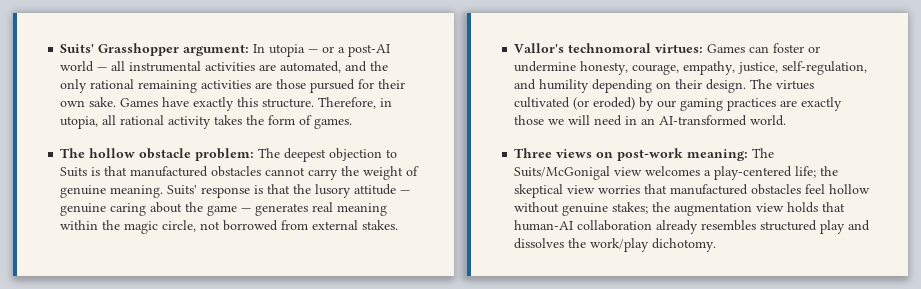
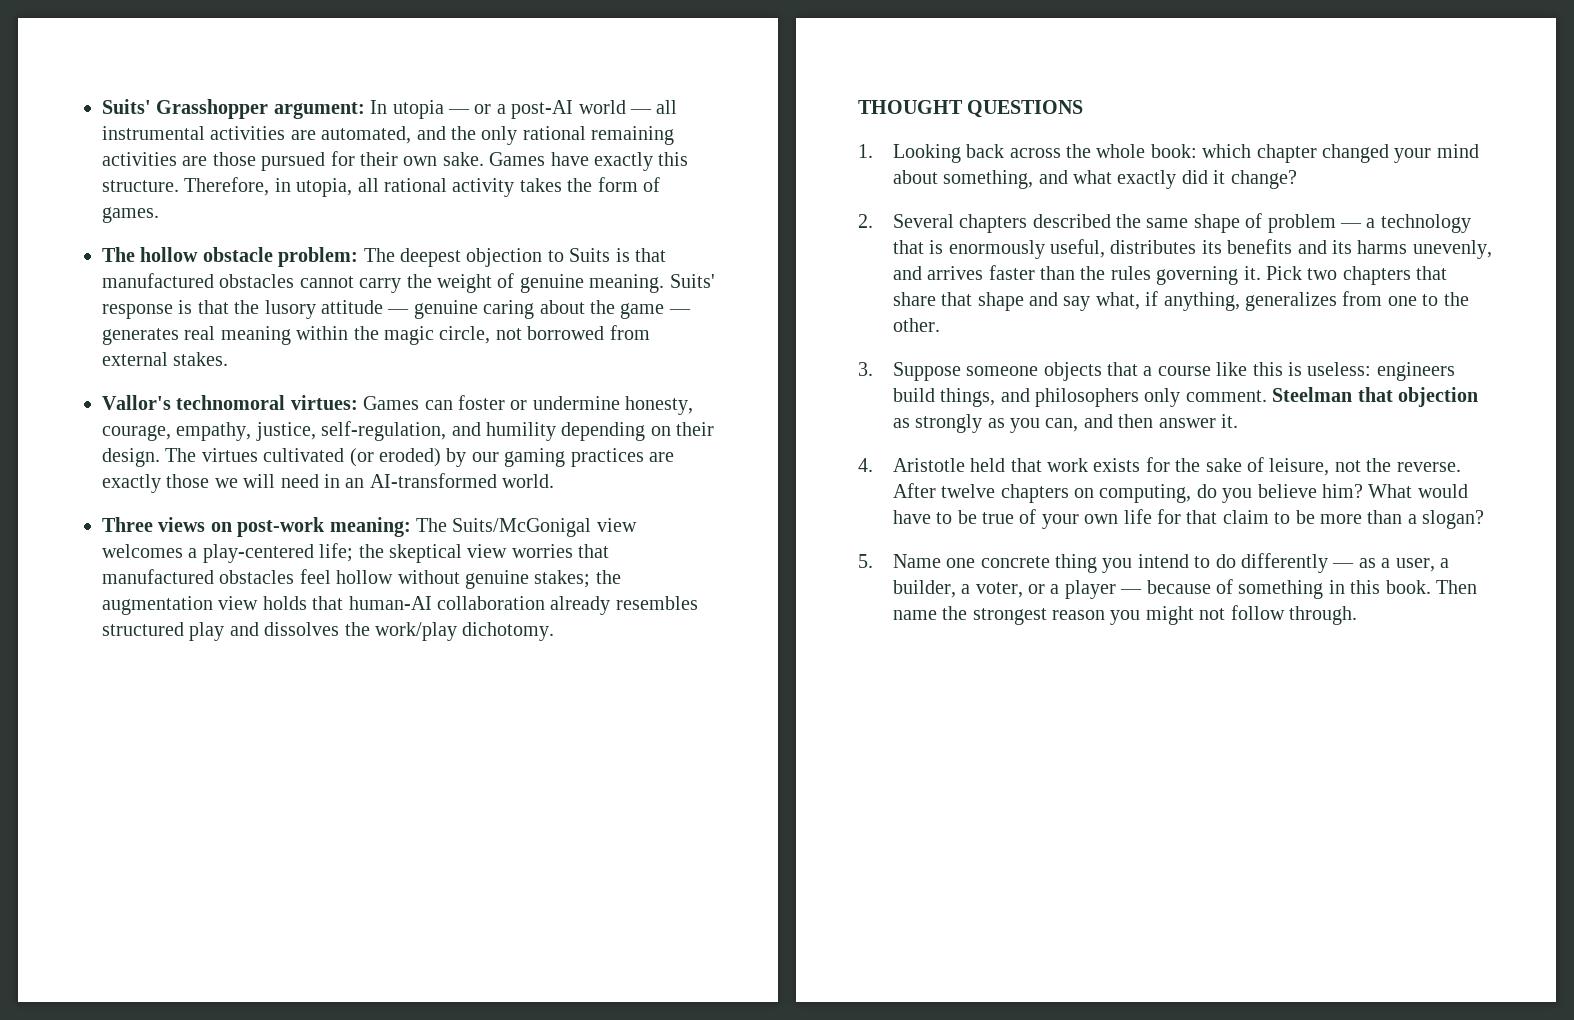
(717, 245) none -> [858,100,1084,118] [858,144,1479,163] [892,170,1297,189] [858,213,1471,233] [892,239,1492,259] [892,265,1448,285] [892,291,1469,311] [892,318,940,332] [858,362,1455,381] [892,387,1478,407] [892,414,1238,433] [858,457,1461,476] [892,483,1468,503] [892,509,1485,529] [858,553,1449,573] [892,579,1477,599] [892,605,1357,625] // THOUGHT QUESTIONS // 1. Looking back across the whole book: which chapter changed your mind about something, and what exactly did it change? // 2. Several chapters described the same shape of problem — a technology that is enormously useful, distributes its benefits and its harms unevenly, and arrives faster than the rules governing it. Pick two chapters that share that shape and say what, if anything, generalizes from one to the other. // 3. Suppose someone objects that a course like this is useless: engineers build things, and philosophers only comment. Steelman that objection as strongly as you can, and then answer it. // 4. Aristotle held that work exists for the sake of leisure, not the reverse. After twelve chapters on computing, do you believe him? What would have to be true of your own life for that claim to be more than a slogan? // 5. Name one concrete thing you intend to do differently — as a user, a builder, a voter, or a player — because of something in this book. Then name the strongest reason you might not follow through.

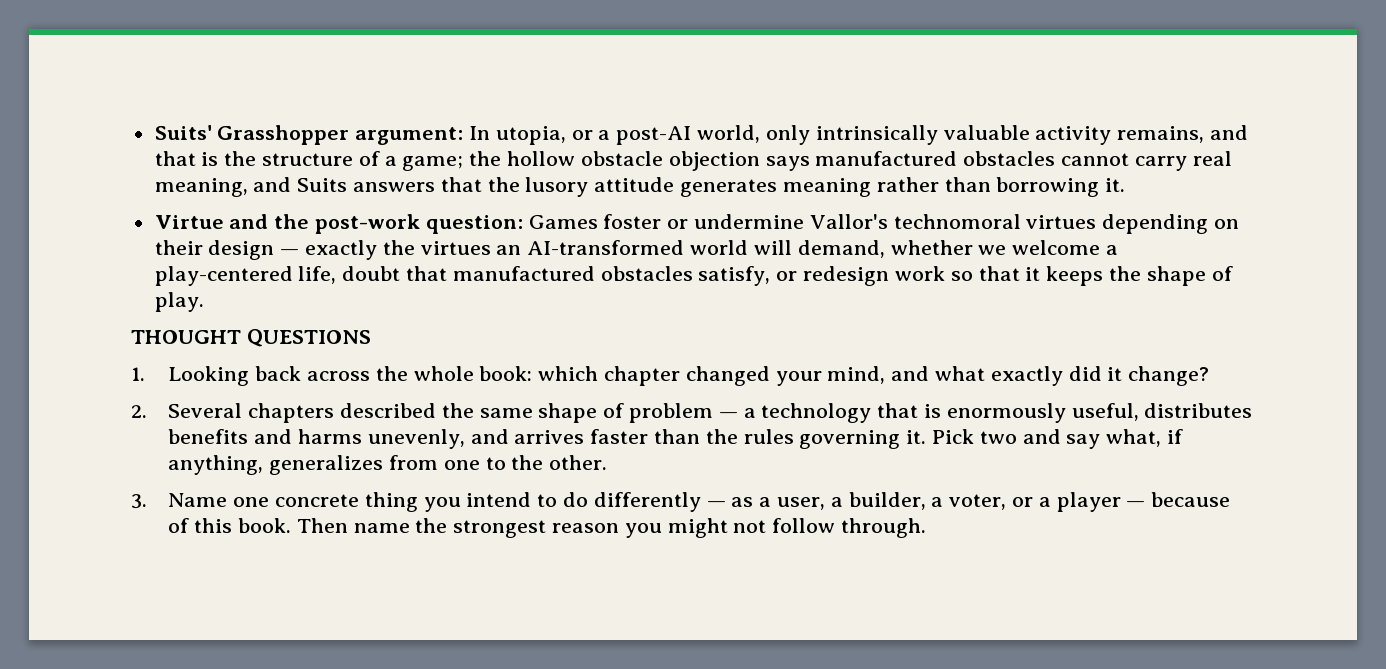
[392,100,470,119] utopia — -> [495,126,566,145] utopia,
[578,100,678,114] [102,126,675,145] [102,151,689,171] [102,177,660,197] [102,207,159,223] [102,247,666,267] [102,273,715,293] [102,300,691,319] [102,325,650,345] [102,352,229,366] [102,395,694,415] [102,421,715,441] [102,448,674,467] [102,473,555,493] [102,517,637,537] [102,543,610,563] [102,569,621,589] [102,596,698,615] [102,622,555,641] world — all instrumental activities are automated, and the only rational remaining activities are those pursued for their own sake. Games have exactly this structure. Therefore, in utopia, all rational activity takes the form of games. // The hollow obstacle problem: The deepest objection to Suits is that manufactured obstacles cannot carry the weight of genuine meaning. Suits' response is that the lusory attitude — genuine caring about the game — generates real meaning within the magic circle, not borrowed from external stakes. // Vallor's technomoral virtues: Games can foster or undermine honesty, courage, empathy, justice, self-regulation, and humility depending on their design. The virtues cultivated (or eroded) by our gaming practices are exactly those we will need in an AI-transformed world. // Three views on post-work meaning: The Suits/McGonigal view welcomes a play-centered life; the skeptical view worries that manufactured obstacles feel hollow without genuine stakes; the augmentation view holds that human-AI collaboration already resembles structured play and dissolves the work/play dichotomy. -> [697,125,1248,145] [154,151,1232,171] [154,177,1126,197] [154,214,1240,234] [154,240,1118,260] [154,266,1233,286] [154,292,204,312] world, only intrinsically valuable activity remains, and that is the structure of a game; the hollow obstacle objection says manufactured obstacles cannot carry real meaning, and Suits answers that the lusory attitude generates meaning rather than borrowing it. // Virtue and the post-work question: Games foster or undermine Vallor's technomoral virtues depending on their design — exactly the virtues an AI-transformed world will demand, whether we welcome a play-centered life, doubt that manufactured obstacles satisfy, or redesign work so that it keeps the shape of play.
[1436,144,1479,158] [892,170,1034,189] mind about something, -> [827,366,886,384] mind,
[1201,240,1222,254] its -> (1253, 410) none
[1331,240,1352,254] its -> (293, 436) none
[1342,266,1448,285] [892,292,1024,311] chapters that share that shape -> (1017, 437) none
[892,362,1455,381] [892,387,1478,407] [892,414,1238,433] [858,457,1461,476] [892,483,1468,503] [892,509,1485,529] [858,554,873,568] Suppose someone objects that a course like this is useless: engineers build things, and philosophers only comment. Steelman that objection as strongly as you can, and then answer it. // 4. Aristotle held that work exists for the sake of leisure, not the reverse. After twelve chapters on computing, do you believe him? What would have to be true of your own life for that claim to be more than a slogan? // 5. -> (147, 501) none
[1238,580,1345,599] something in -> (190, 525) none

